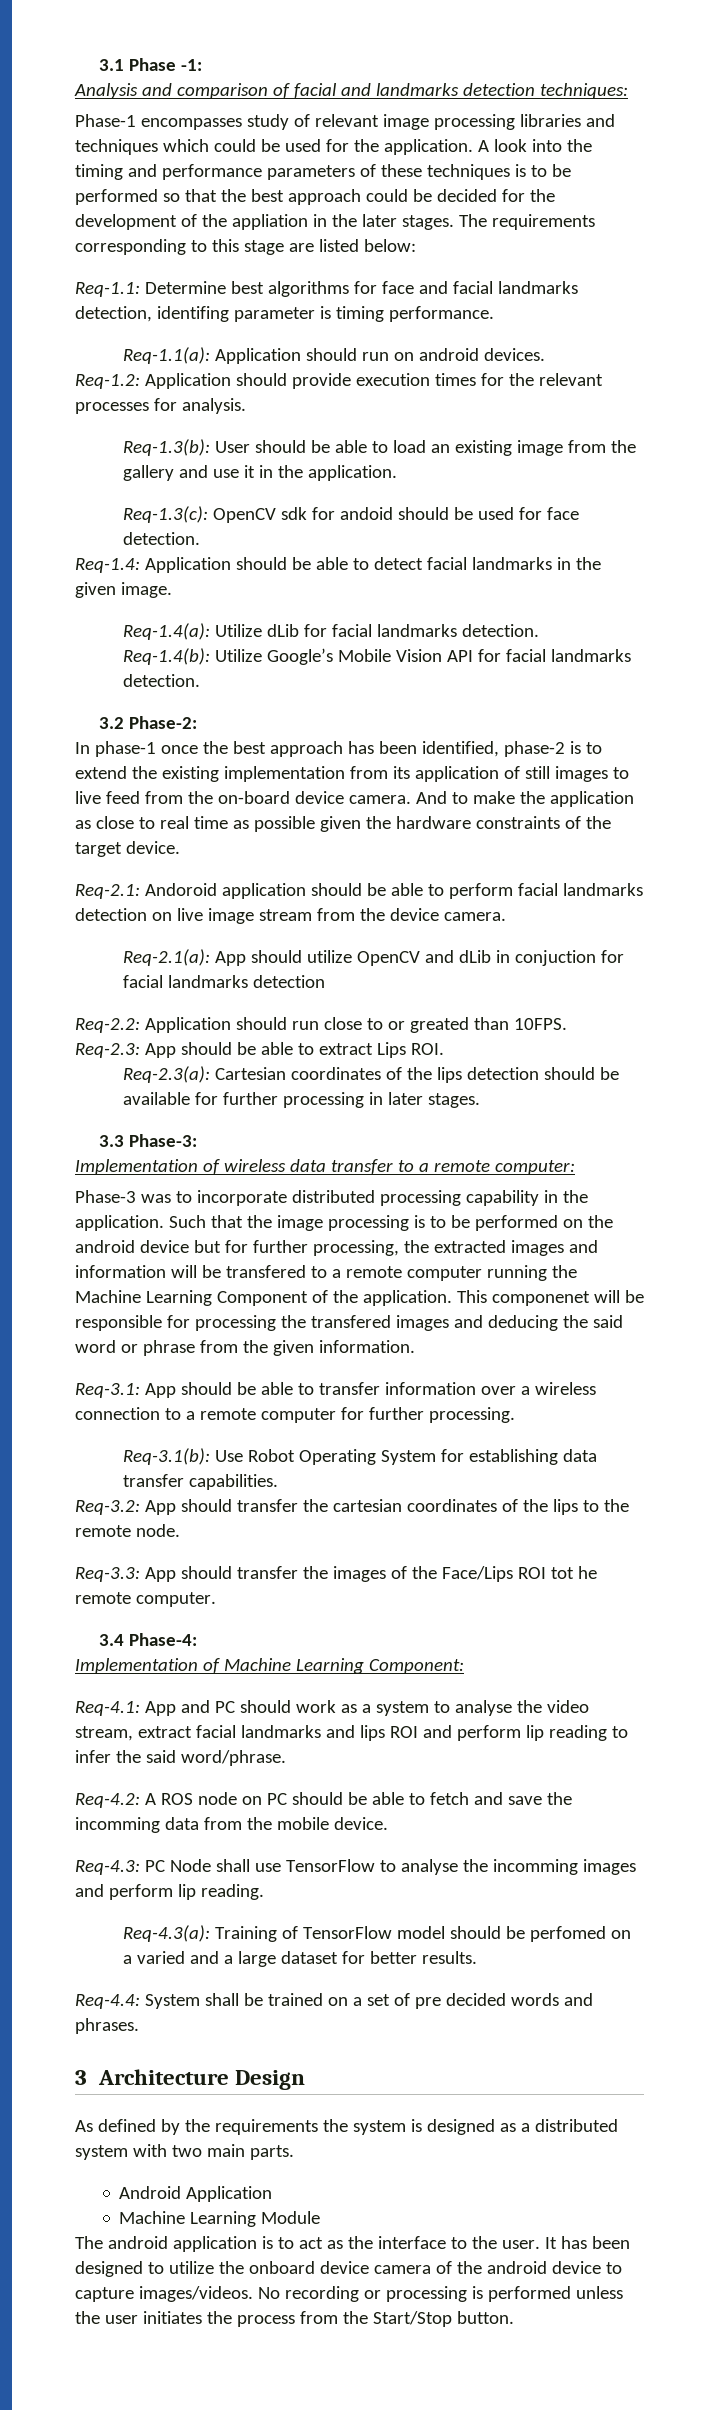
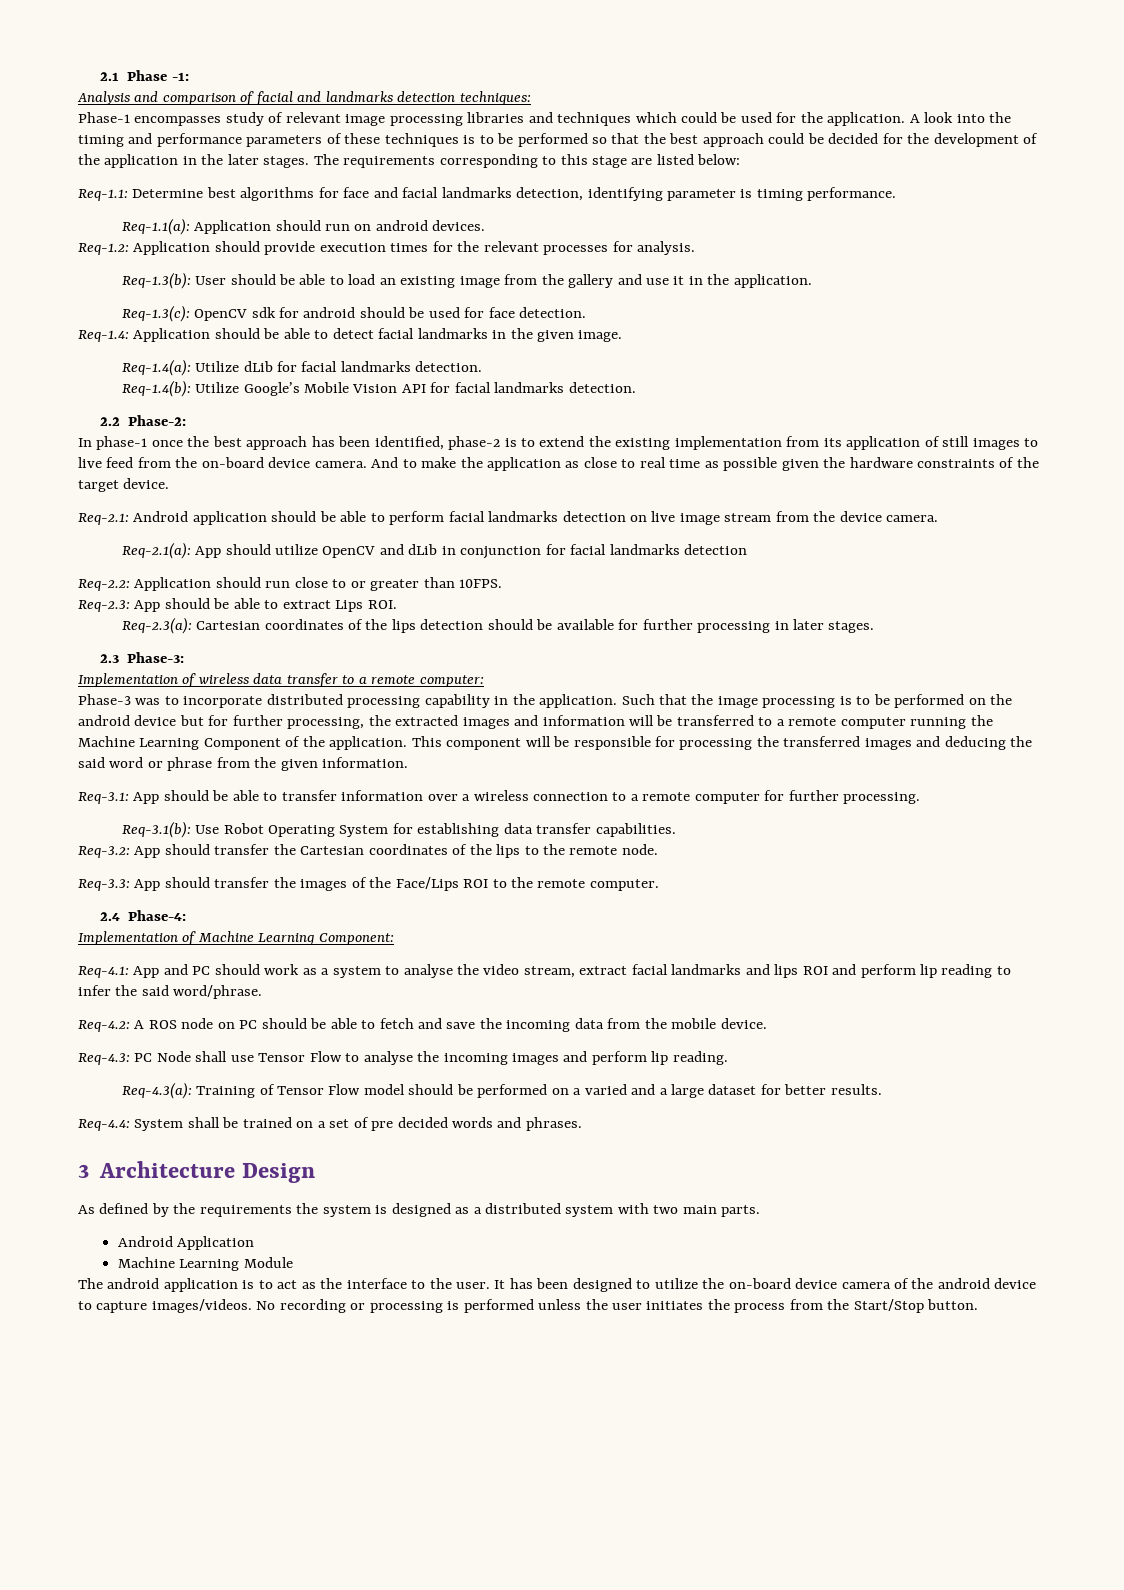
[99,59,125,71] 3.1 -> [99,72,119,81] 2.1
[231,214,308,230] appliation -> [104,154,179,168] application
[156,306,229,322] identifing -> [587,187,663,201] identifying
[340,507,394,520] andoid -> [303,307,356,318] android
[99,717,125,729] 3.2 -> [99,417,120,426] 2.2
[144,883,217,896] Andoroid -> [133,511,189,522] Android
[515,950,597,966] conjuction -> [460,546,542,559] conjunction
[409,1017,469,1033] greated -> [370,579,420,591] greater
[99,1135,125,1147] 3.3 -> [99,654,119,663] 2.3
[225,1265,306,1278] transfered -> [676,715,754,726] transferred
[491,1291,590,1306] componenet -> [446,738,522,750] component
[310,1315,391,1328] transfered -> [783,736,861,747] transferred
[332,1499,402,1512] cartesian -> [300,846,365,855] Cartesian
[550,1566,597,1579] tot he -> [492,877,534,888] to the
[99,1634,125,1646] 3.4 -> [99,912,120,921] 2.4
[75,1817,160,1833] incomming -> [506,1020,571,1032] incoming
[285,1859,578,1875] TensorFlow to analyse the incomming -> [258,1051,508,1065] Tensor Flow to analyse the incoming
[303,1926,393,1939] TensorFlow -> [276,1084,361,1095] Tensor Flow
[530,1926,607,1942] perfomed -> [477,1084,548,1098] performed
[248,2261,315,2274] onboard -> [728,1278,791,1289] on-board

